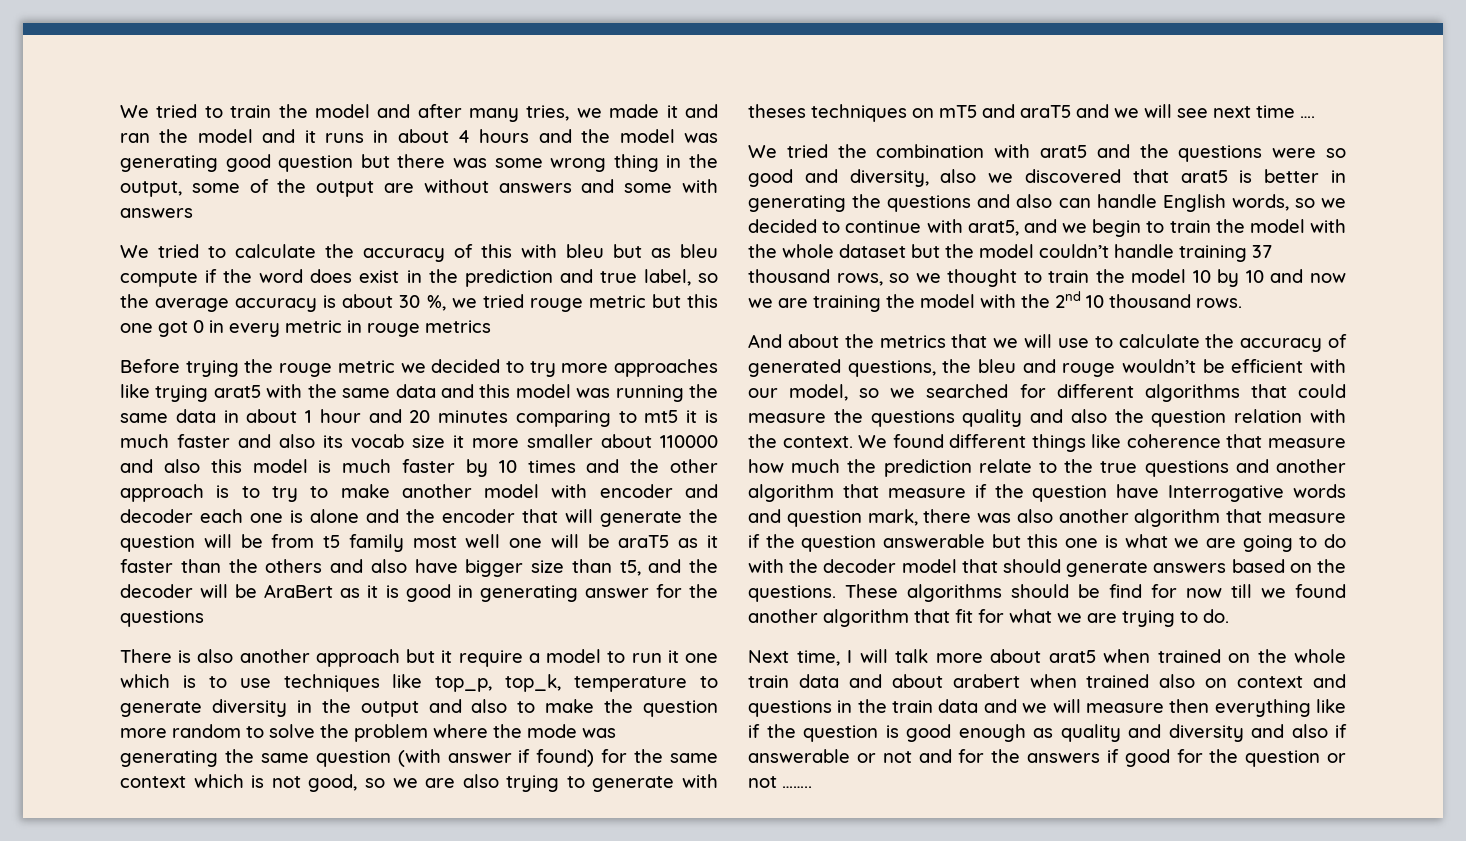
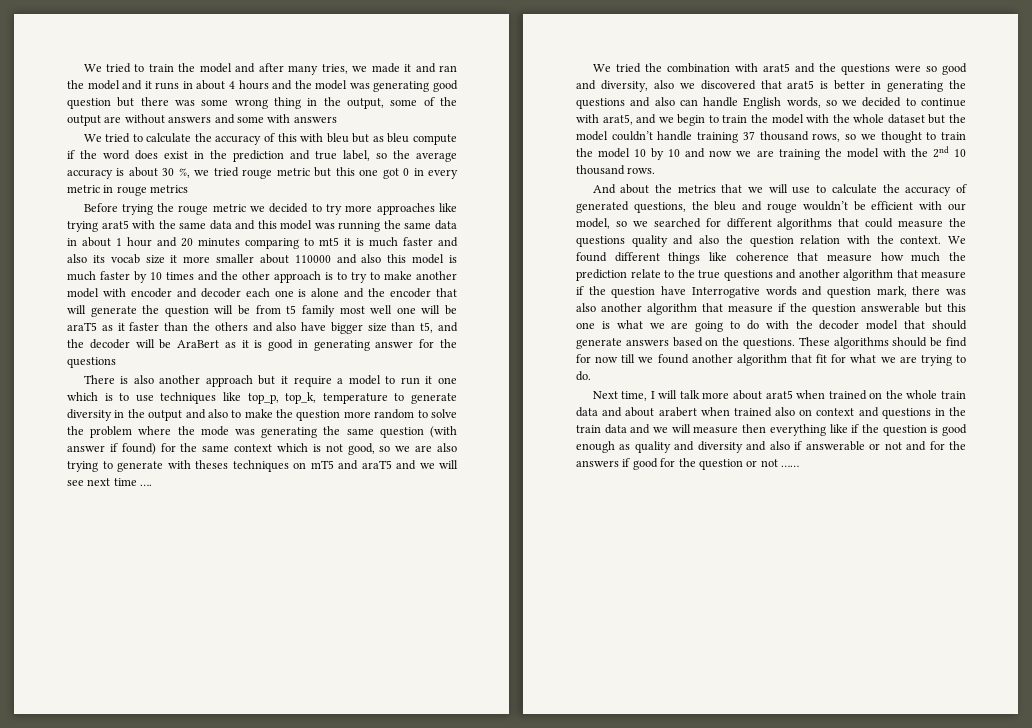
[782,786,812,788] …….. -> [781,465,799,467] ……

